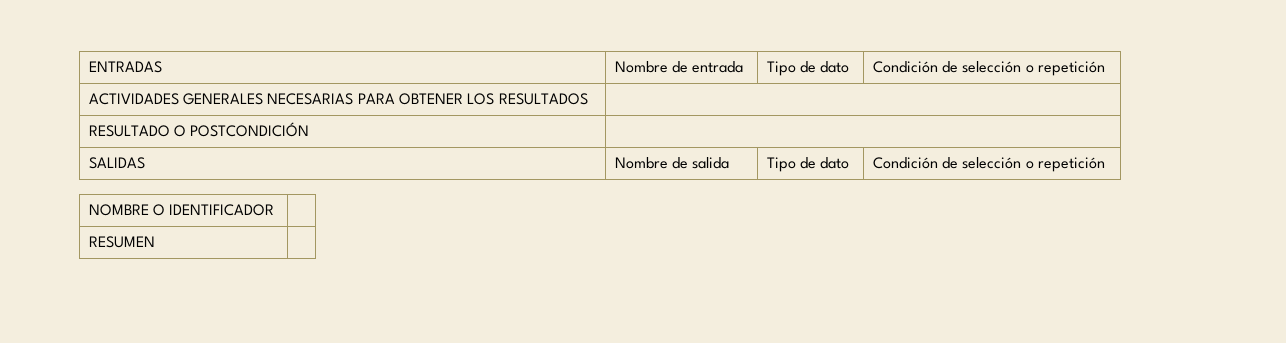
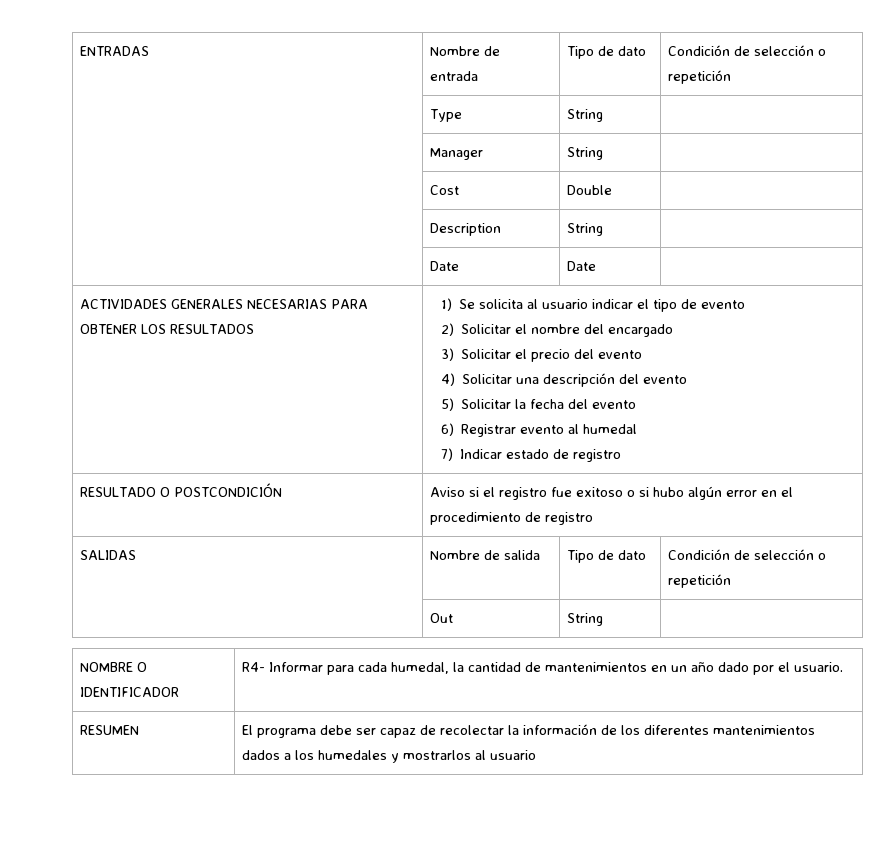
(1105, 68) none -> [430,109,463,122] [567,109,604,122] [430,148,484,160] [567,147,604,160] [430,185,460,195] [567,185,613,195] [430,223,502,236] [567,223,604,236] [430,261,460,271] [567,261,597,271] // | Type | String | // | Manager | String | // | Cost | Double | // | Description | String | // | Date | Date |
[88,122,310,137] // RESULTADO O POSTCONDICIÓN | -> [440,298,746,312] [440,323,674,337] [440,348,643,362] [440,373,688,387] [440,398,637,411] [440,423,638,437] [440,448,622,462] [80,483,283,497] [430,486,794,500] [430,512,594,525] 1) Se solicita al usuario indicar el tipo de evento // 2) Solicitar el nombre del encargado // 3) Solicitar el precio del evento // 4) Solicitar una descripción del evento // 5) Solicitar la fecha del evento // 6) Registrar evento al humedal // 7) Indicar estado de registro // RESULTADO O POSTCONDICIÓN | Aviso si el registro fue exitoso o si hubo algún error en el procedimiento de registro
(1105, 164) none -> [430,613,454,623] [567,613,604,626] // | Out | String |
[88,236,155,248] // RESUMEN | -> [242,662,844,675] [80,725,140,735] [242,724,816,738] [242,750,537,763] R4- Informar para cada humedal, la cantidad de mantenimientos en un año dado por el usuario. // RESUMEN | El programa debe ser capaz de recolectar la información de los diferentes mantenimientos dados a los humedales y mostrarlos al usuario

